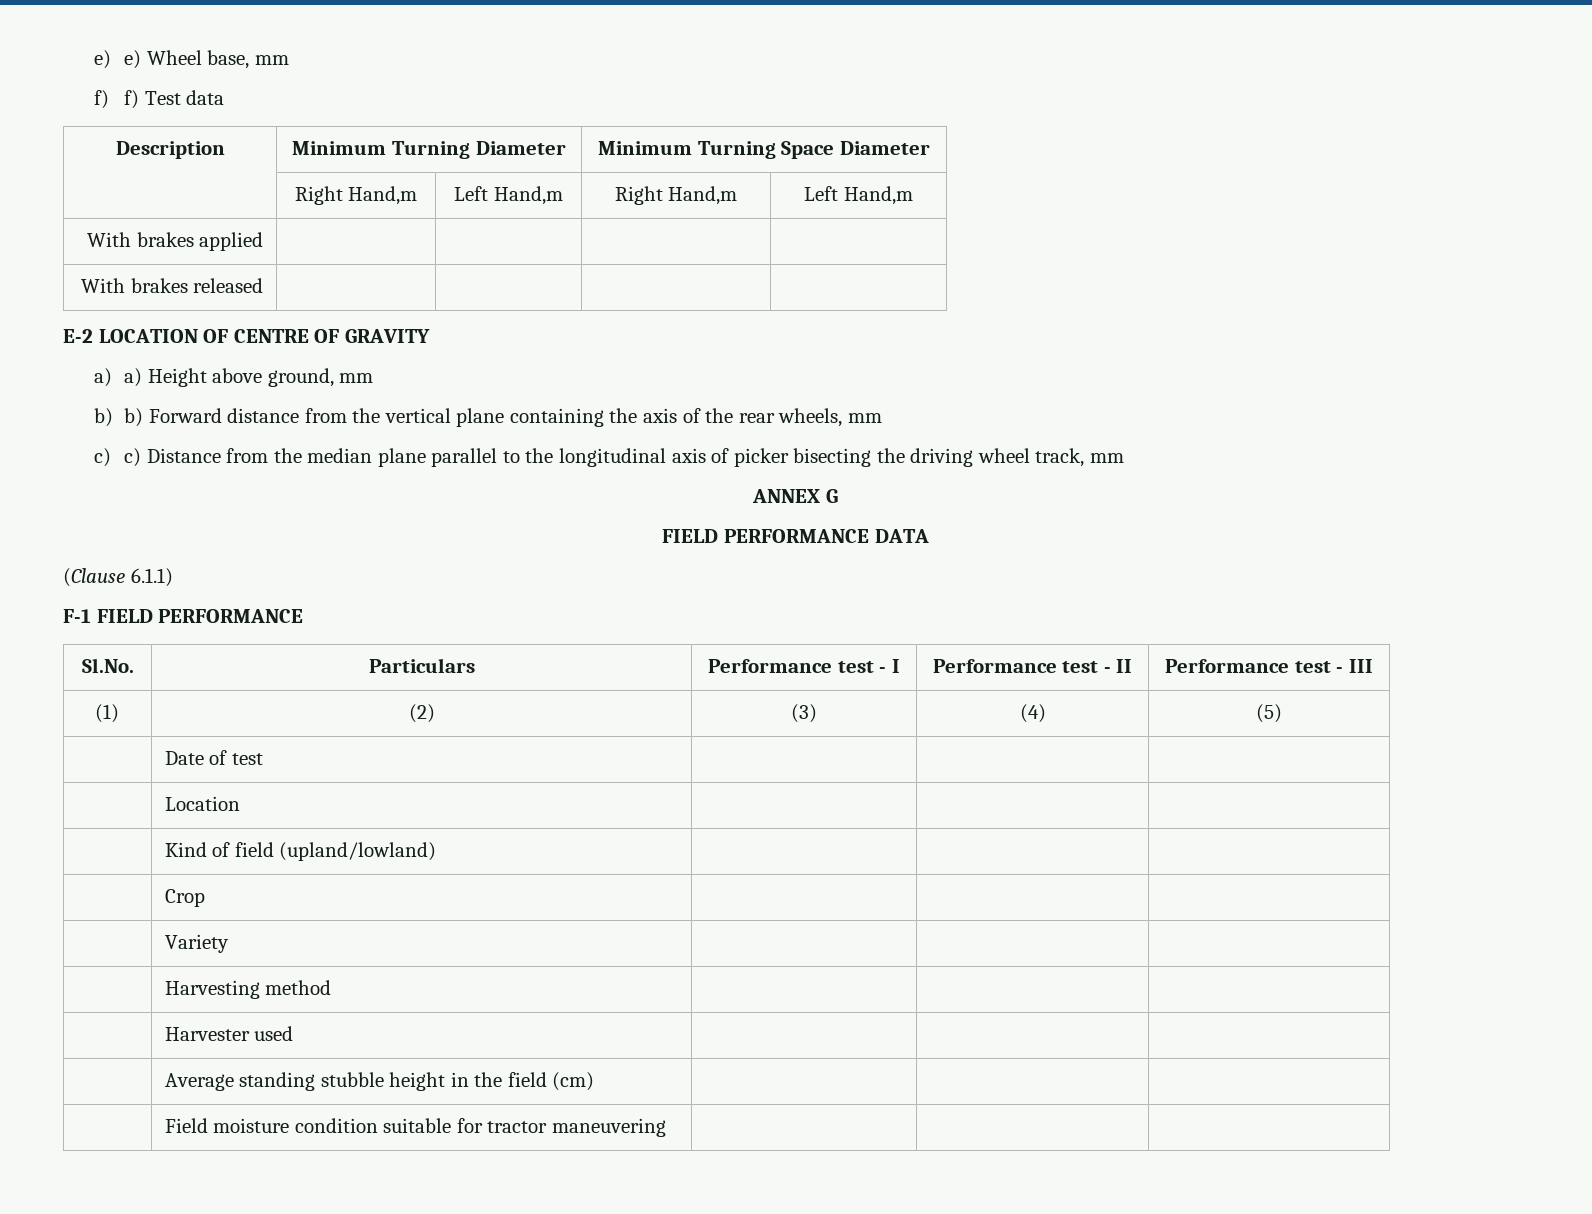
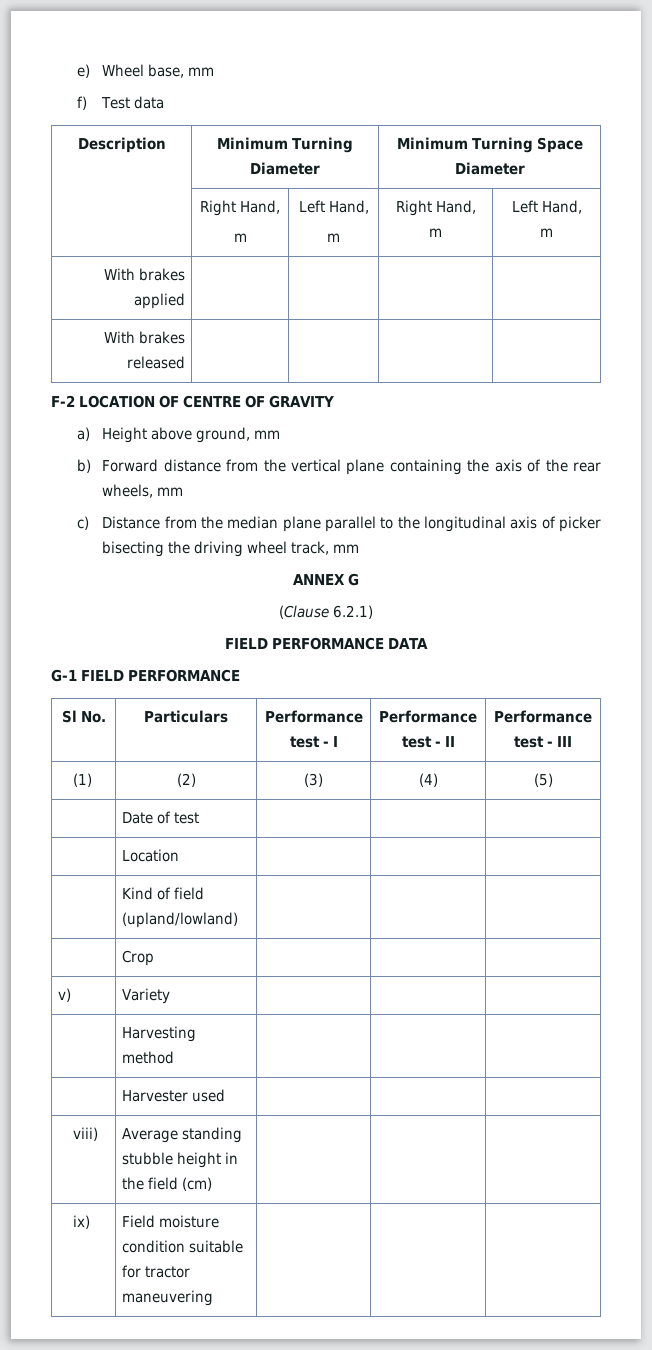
[93,50,142,69] e) e) -> [76,64,90,78] e)
[124,90,140,109] f) -> (87, 103) none
[348,186,418,205] [454,186,563,205] [614,186,738,205] [804,186,913,205] Hand,m | Left Hand,m | Right Hand,m | Left Hand,m -> [240,200,280,214] [233,233,247,242] [298,200,369,214] [327,233,340,242] [395,200,476,216] [429,228,442,237] [511,200,582,214] [540,228,553,237] Hand, // m | Left Hand, // m | Right Hand, // m | Left Hand, // m
[63,329,93,343] E-2 -> [51,395,75,407] F-2
[124,368,143,387] a) -> (90, 434) none
[124,408,144,427] b) -> (91, 466) none
[124,448,142,467] c) -> (89, 523) none
(838, 496) none -> [279,605,373,619] // (Clause 6.2.1)
[63,568,173,587] [63,609,91,623] (Clause 6.1.1) // F-1 -> [51,669,77,682] G-1
[81,658,134,673] Sl.No. -> [61,710,106,723] Sl No.
(205, 898) none -> [57,988,71,1002] v)
(294, 1033) none -> [73,1127,99,1141] viii)
(595, 1081) none -> [73,1215,91,1229] ix)

